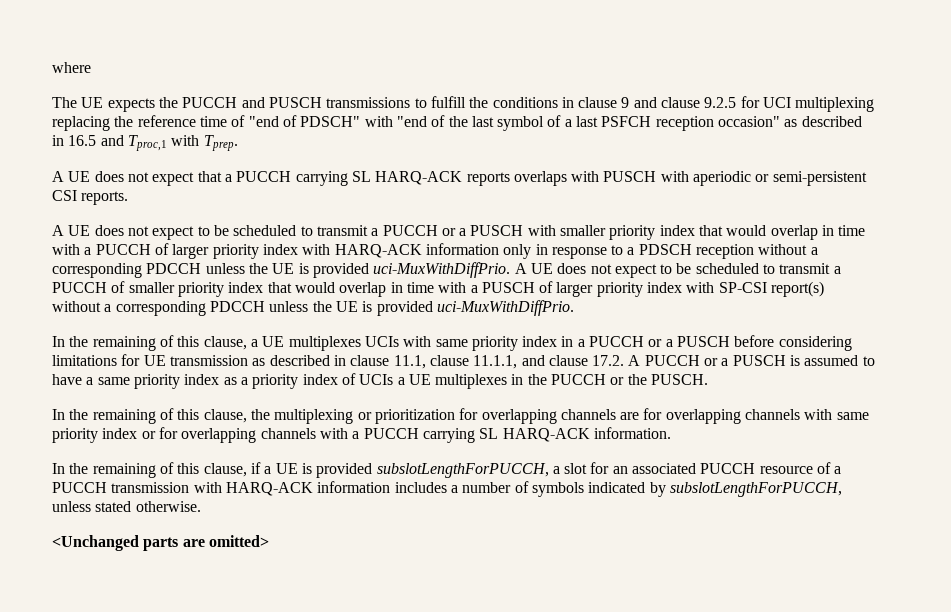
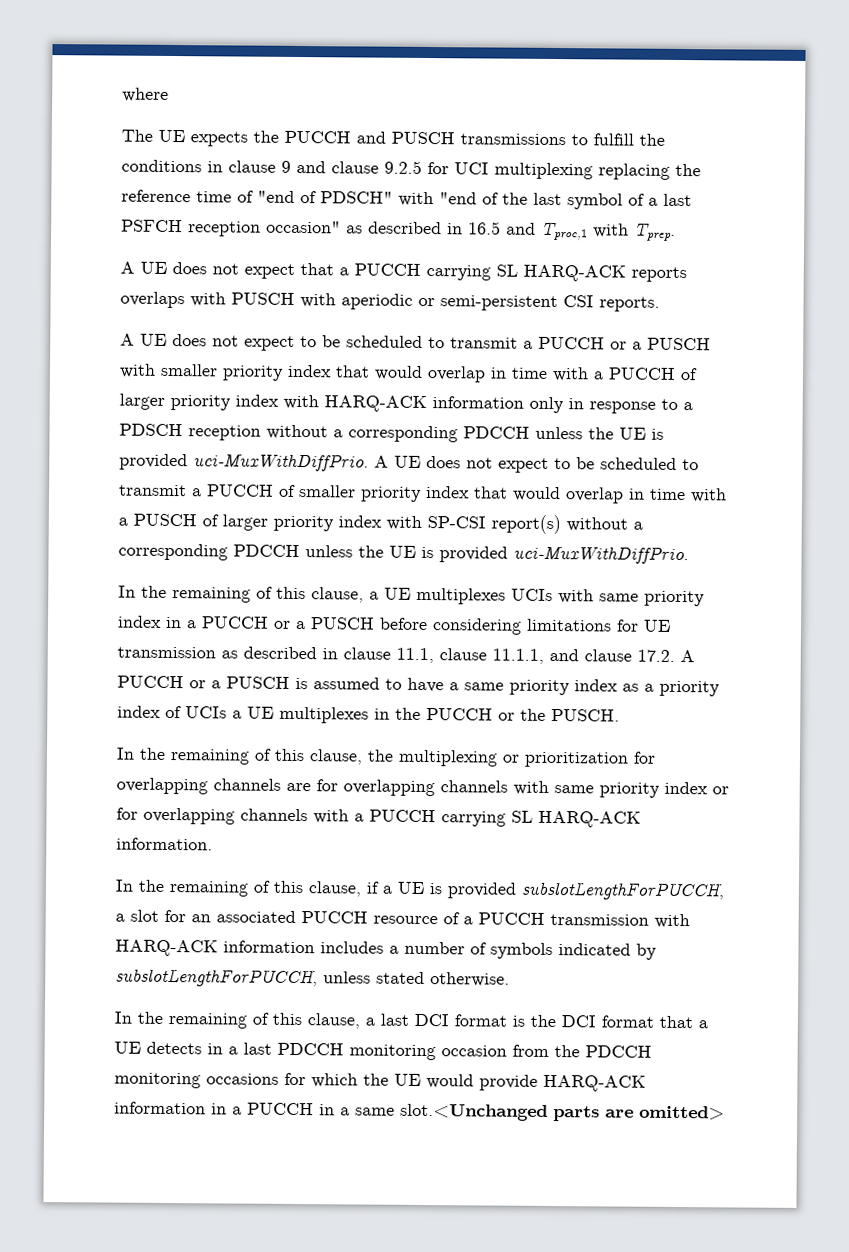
[52,535,139,551] <Unchanged -> [114,1011,708,1029] [114,1041,652,1061] [114,1072,646,1092] [114,1101,548,1121] In the remaining of this clause, a last DCI format is the DCI format that a UE detects in a last PDCCH monitoring occasion from the PDCCH monitoring occasions for which the UE would provide HARQ-ACK information in a PUCCH in a same slot.<Unchanged

